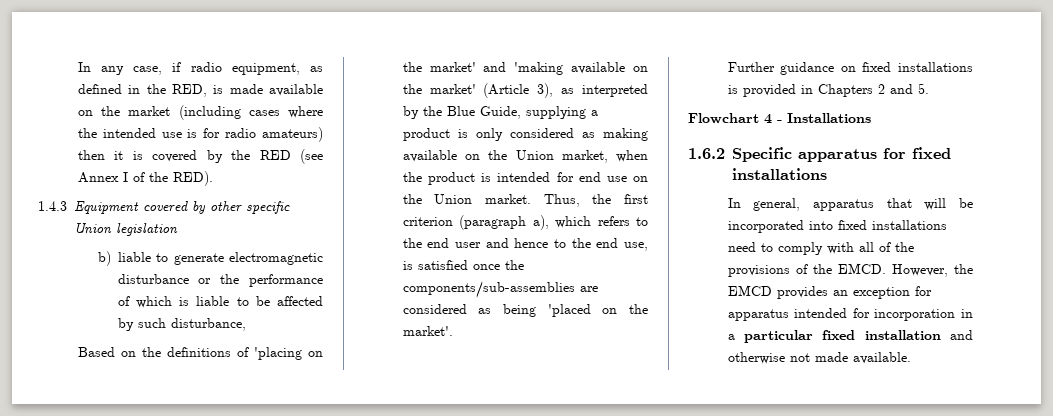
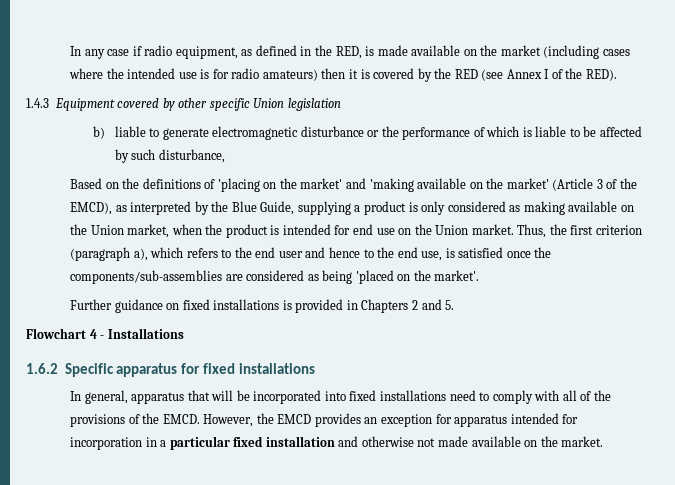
[133,66,163,75] case, -> [107,49,130,56] case
[537,83,554,98] 3), -> [596,178,637,189] [70,202,113,215] 3 of the EMCD),
[852,352,911,364] available. -> [471,436,604,447] available on the market.

